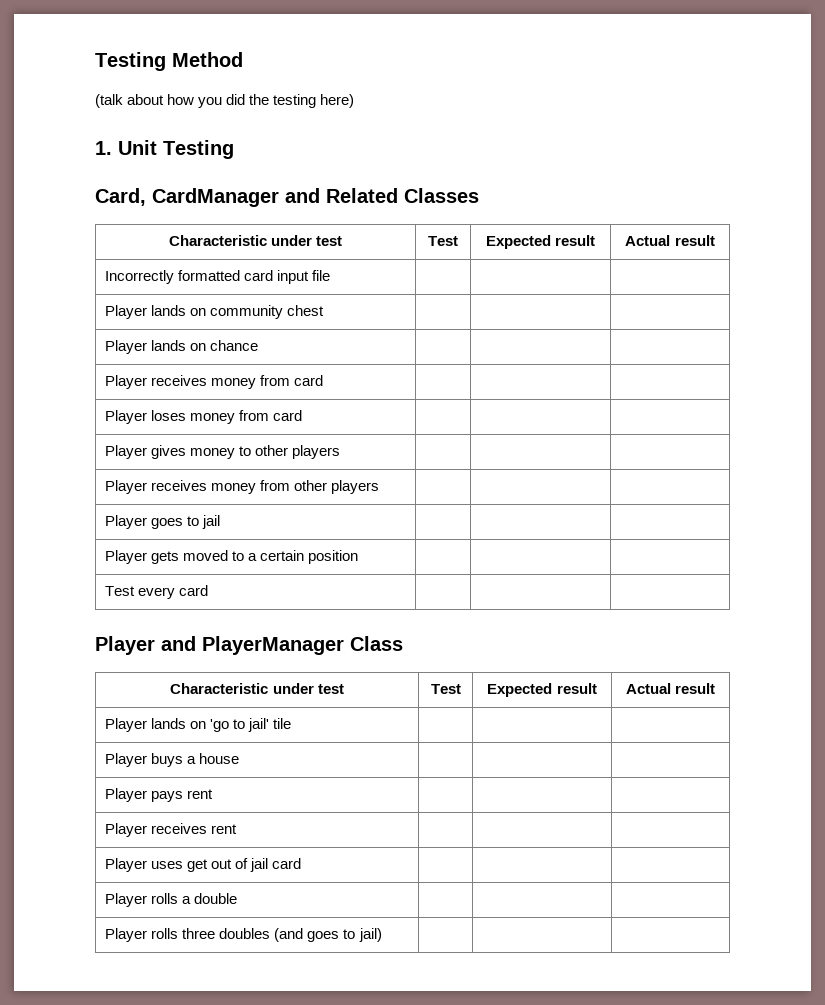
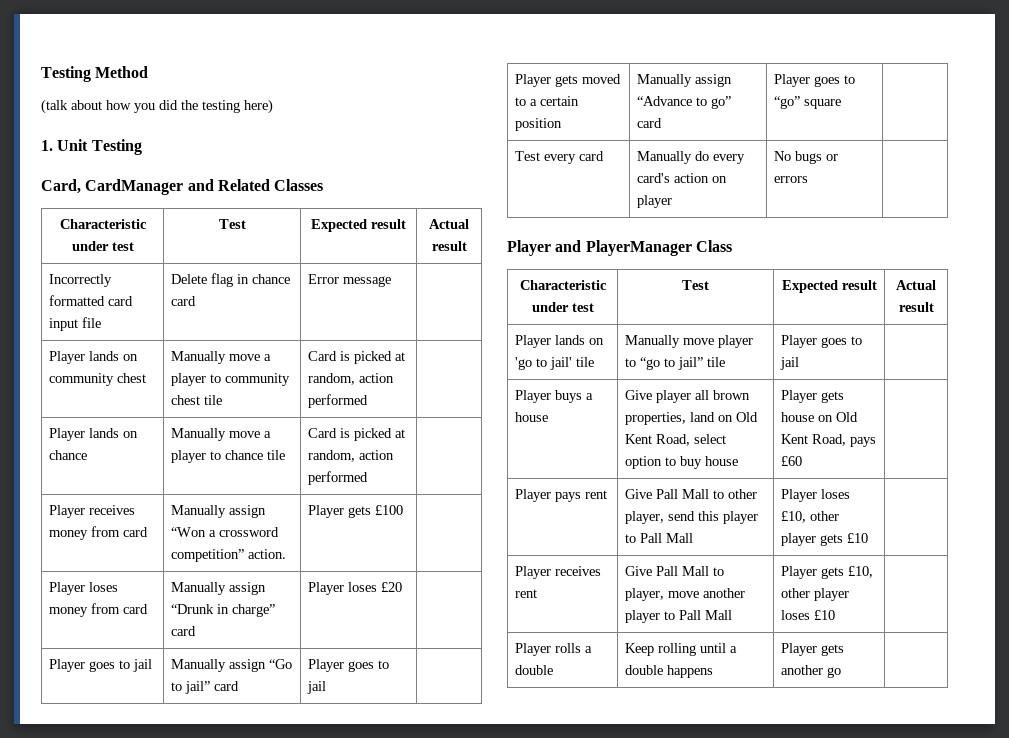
(331, 275) | -> [171,273,291,287] [171,296,197,306] [308,274,392,287] Delete flag in chance card | Error message
[105,340,259,354] | | // Player lands on chance | | -> [171,351,272,364] [171,373,291,386] [171,395,223,405] [308,351,406,364] [308,373,395,385] [308,394,369,408] [49,428,139,441] [49,450,88,460] [171,428,272,441] [171,450,286,463] [308,428,406,441] [308,450,395,462] [308,471,369,485] Manually move a player to community chest tile | Card is picked at random, action performed | // Player lands on chance | Manually move a player to chance tile | Card is picked at random, action performed
(324, 380) | -> [171,505,267,518] [171,527,280,537] [171,549,287,562] [308,505,404,518] Manually assign “Won a crossword competition” action. | Player gets £100
[105,445,341,459] [105,480,380,494] [105,515,221,529] | | // Player gives money to other players | | | // Player receives money from other players | | | // Player goes to jail | | -> [171,582,267,595] [171,604,276,617] [171,626,197,636] [308,582,403,595] [49,659,153,672] [171,659,293,672] [171,681,240,694] [308,659,390,672] [307,681,327,694] Manually assign “Drunk in charge” card | Player loses £20 | // Player goes to jail | Manually assign “Go to jail” card | Player goes to jail
[105,585,209,599] | | // Test every card | | -> [637,74,733,87] [637,96,732,109] [637,118,663,128] [774,74,856,87] [774,96,842,109] [515,151,605,164] [637,151,746,164] [637,173,728,183] [637,195,673,208] [774,151,839,164] [774,176,809,183] Manually assign “Advance to go” card | Player goes to “go” square | // Test every card | Manually do every card's action on player | No bugs or errors
[105,753,240,767] [105,788,214,802] [105,823,238,837] [105,858,302,872] [105,893,238,907] [105,928,382,942] | | // Player buys a house | | | // Player pays rent | | | // Player receives rent | | | // Player uses get out of jail card | | | // Player rolls a double | | | // Player rolls three doubles (and goes to jail) | | -> [625,335,754,348] [625,357,726,370] [781,335,863,348] [780,357,800,370] [515,390,594,403] [515,412,549,422] [625,390,751,403] [625,412,759,425] [625,434,727,446] [625,456,739,469] [781,390,845,403] [781,412,859,422] [781,434,877,447] [781,456,803,466] [515,489,608,502] [625,489,758,499] [625,511,759,524] [625,533,694,543] [781,489,851,502] [781,511,840,523] [781,533,869,546] [515,566,602,579] [515,589,538,598] [625,566,725,576] [625,588,746,601] [625,610,733,623] [781,566,874,579] [781,588,850,601] [781,610,836,620] [515,643,593,656] [515,665,554,675] [625,643,738,656] [625,665,714,678] [781,643,845,656] [781,665,842,678] Manually move player to “go to jail” tile | Player goes to jail | // Player buys a house | Give player all brown properties, land on Old Kent Road, select option to buy house | Player gets house on Old Kent Road, pays £60 | // Player pays rent | Give Pall Mall to other player, send this player to Pall Mall | Player loses £10, other player gets £10 | // Player receives rent | Give Pall Mall to player, move another player to Pall Mall | Player gets £10, other player loses £10 | // Player rolls a double | Keep rolling until a double happens | Player gets another go

